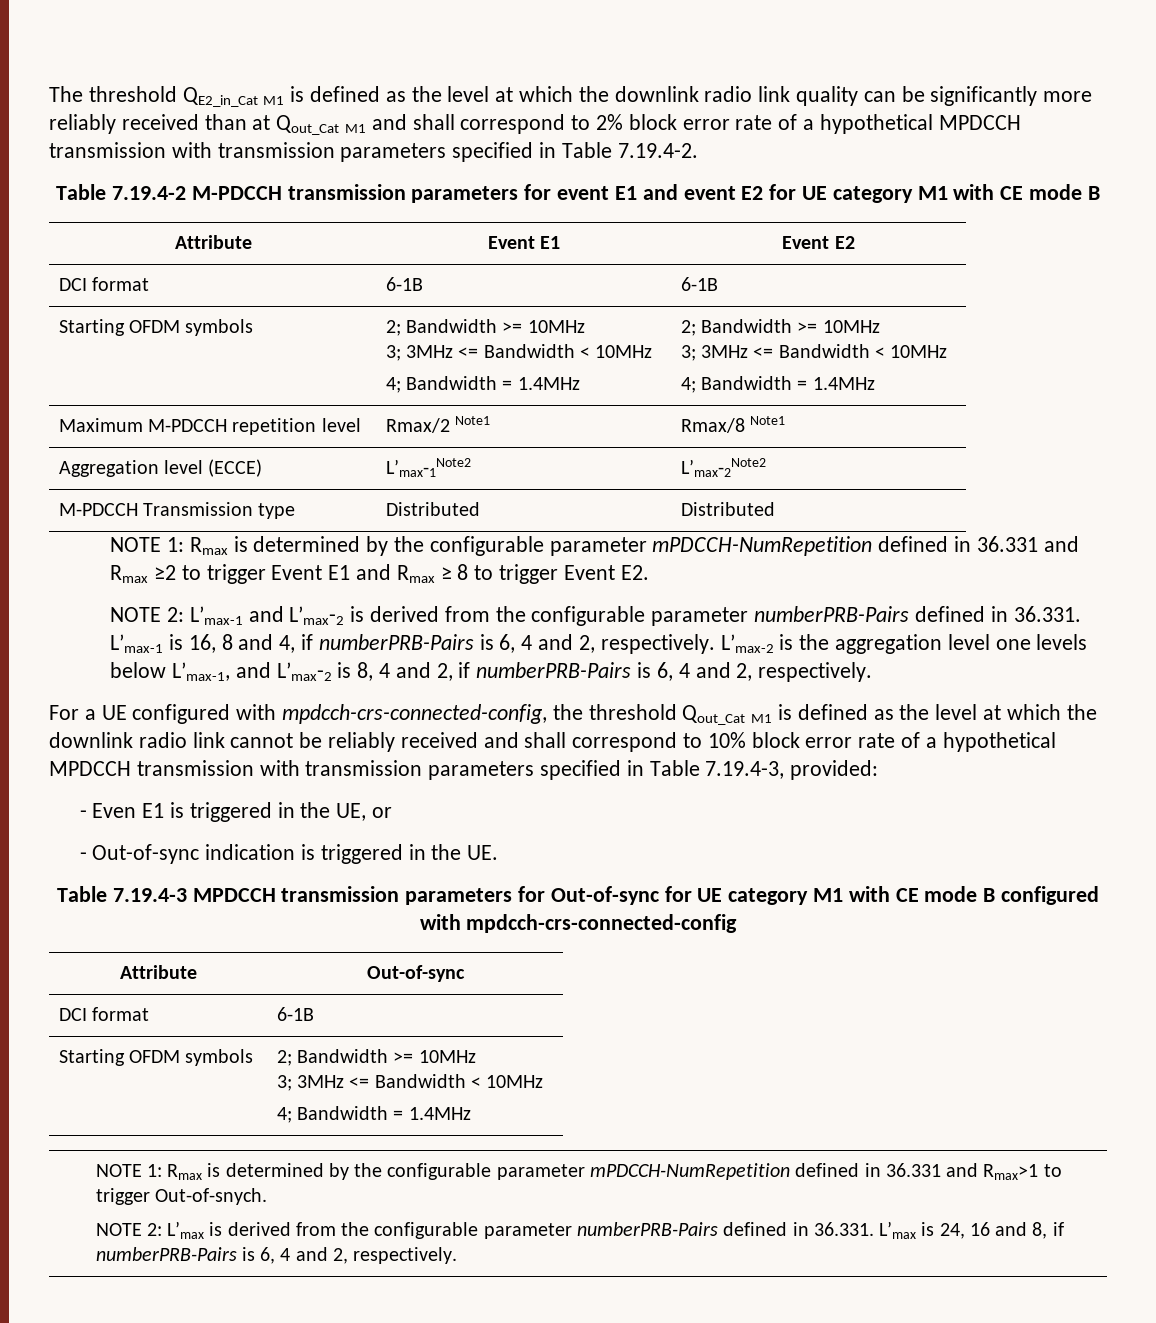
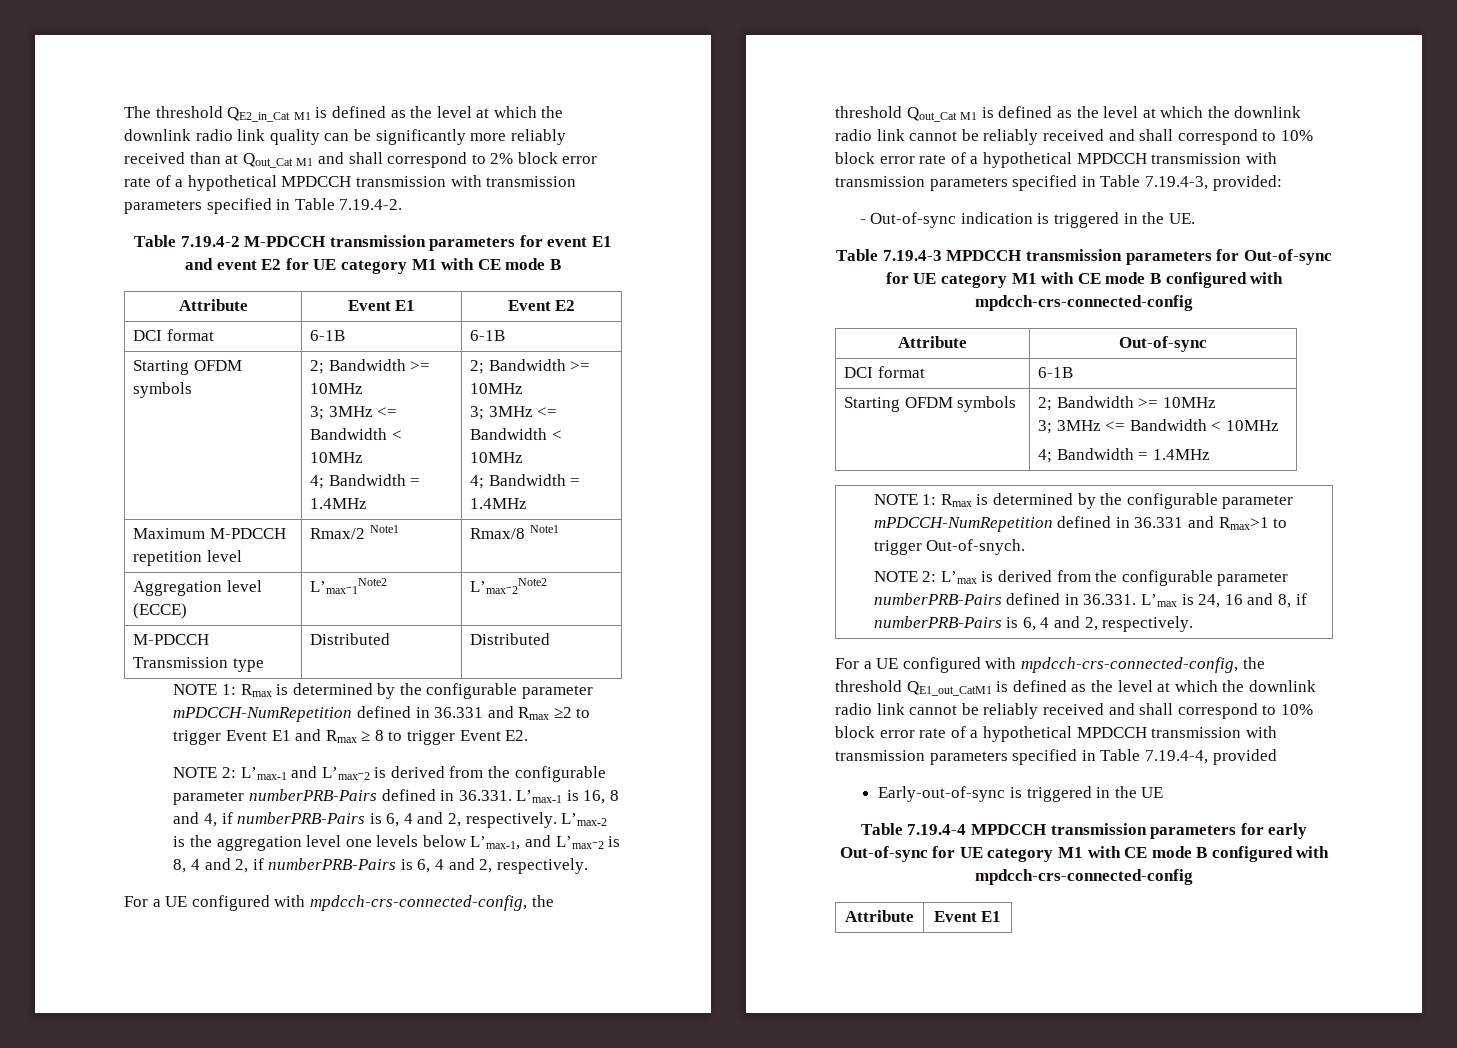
[79,802,393,822] // - Even E1 is triggered in the UE, or -> (1282, 183) none
(458, 1255) none -> [835,657,1265,673] [835,680,1316,696] [835,703,1313,719] [835,726,1277,742] [835,749,1277,765] [878,786,1164,802] [860,823,1308,839] [839,846,1330,862] [975,869,1193,885] [845,910,914,922] [933,911,1002,922] // For a UE configured with mpdcch-crs-connected-config, the threshold QE1_out_CatM1 is defined as the level at which the downlink radio link cannot be reliably received and shall correspond to 10% block error rate of a hypothetical MPDCCH transmission with transmission parameters specified in Table 7.19.4-4, provided // Early-out-of-sync is triggered in the UE // Table 7.19.4-4 MPDCCH transmission parameters for early Out-of-sync for UE category M1 with CE mode B configured with mpdcch-crs-connected-config // Attribute | Event E1

